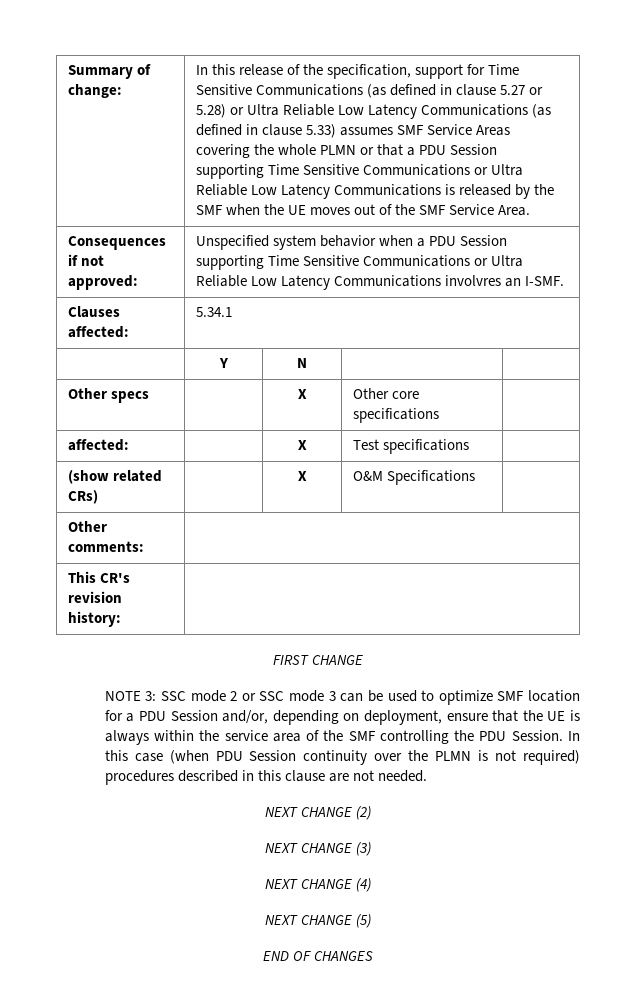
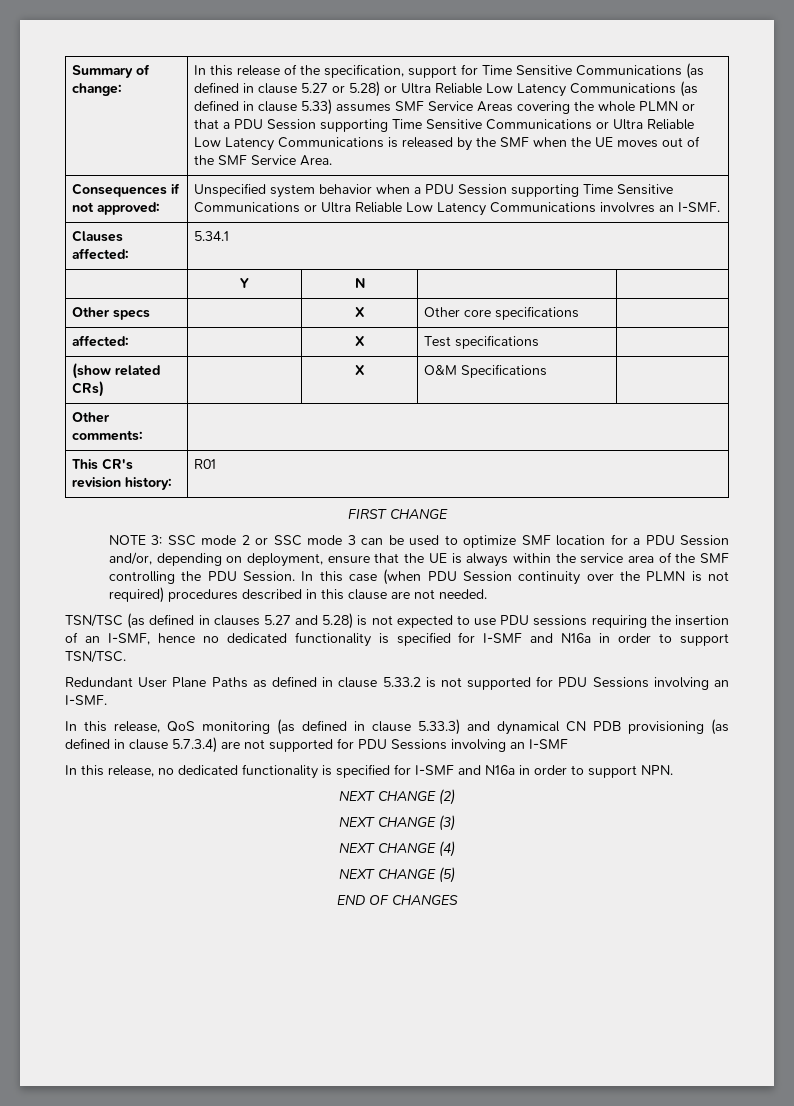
(121, 619) none -> [194,459,217,469] R01
(428, 776) none -> [65,613,729,629] [65,632,729,647] [65,650,126,663] [65,676,729,690] [65,695,107,705] [65,719,729,735] [65,737,568,753] [65,764,673,779] // TSN/TSC (as defined in clauses 5.27 and 5.28) is not expected to use PDU sessions requiring the insertion of an I-SMF, hence no dedicated functionality is specified for I-SMF and N16a in order to support TSN/TSC. // Redundant User Plane Paths as defined in clause 5.33.2 is not supported for PDU Sessions involving an I-SMF. // In this release, QoS monitoring (as defined in clause 5.33.3) and dynamical CN PDB provisioning (as defined in clause 5.7.3.4) are not supported for PDU Sessions involving an I-SMF // In this release, no dedicated functionality is specified for I-SMF and N16a in order to support NPN.

